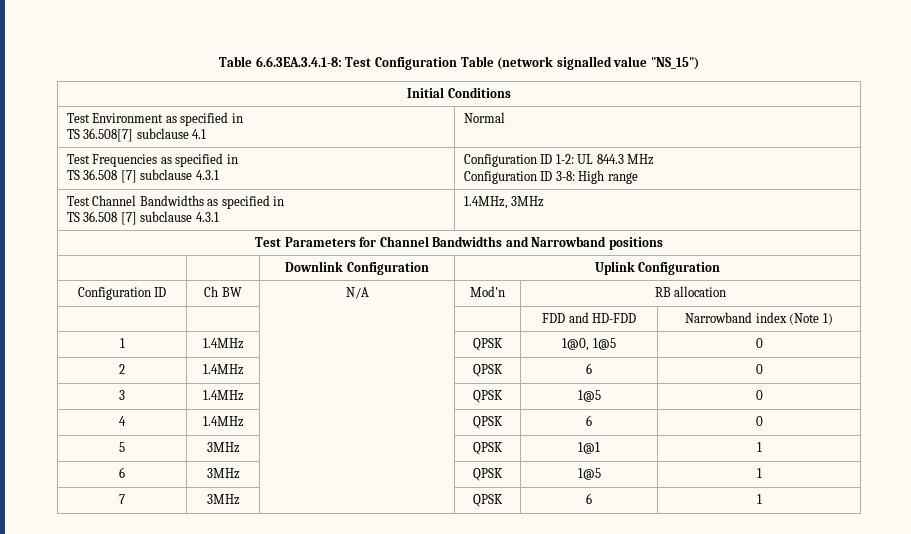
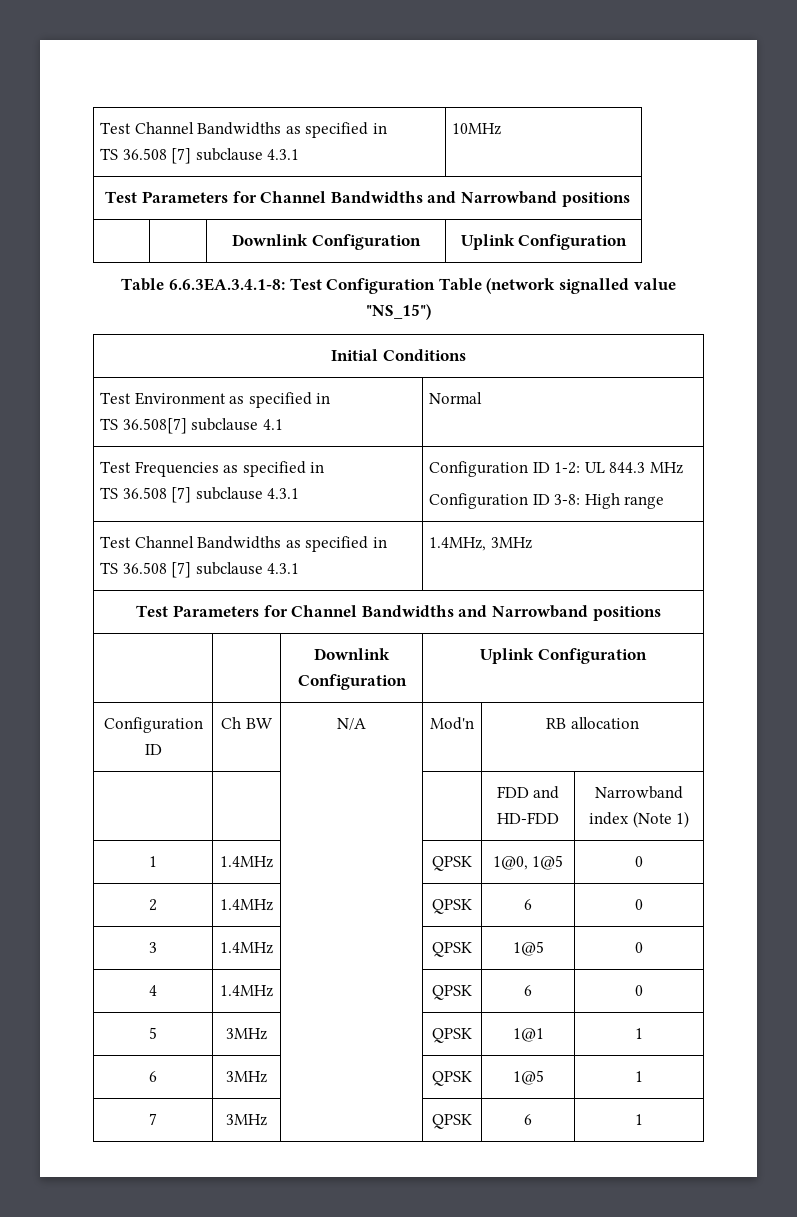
(219, 61) none -> [100,122,388,138] [100,148,300,164] [452,123,502,135] [105,191,630,207] [232,234,421,250] [460,234,628,250] Test Channel Bandwidths as specified in // TS 36.508 [7] subclause 4.3.1 | 10MHz // Test Parameters for Channel Bandwidths and Narrowband positions // | | Downlink Configuration | Uplink Configuration //

